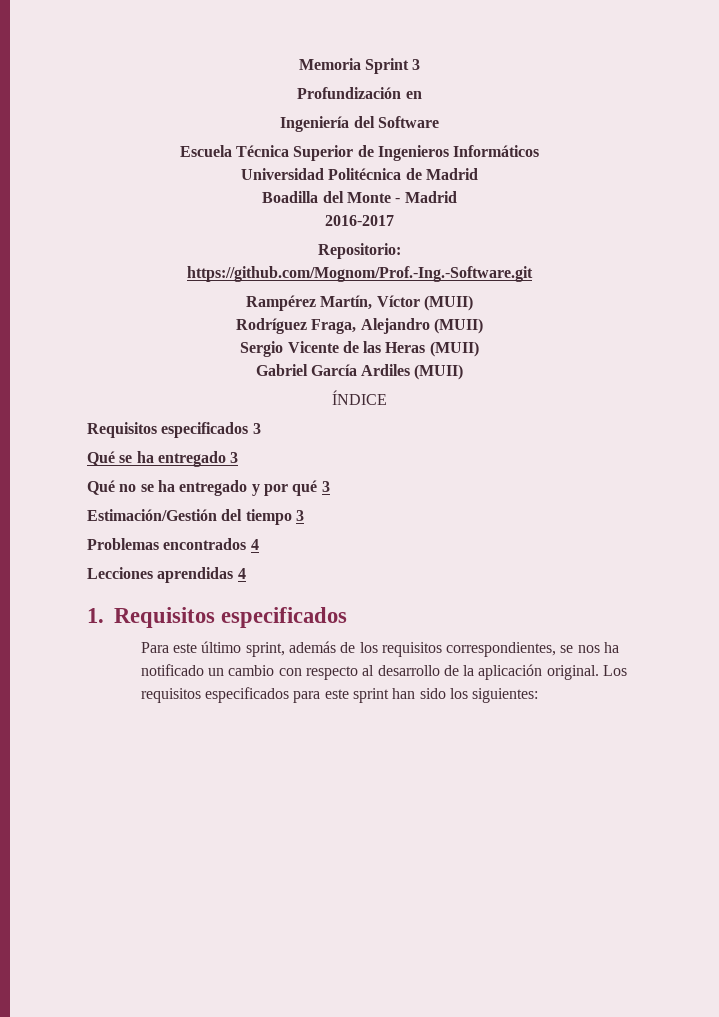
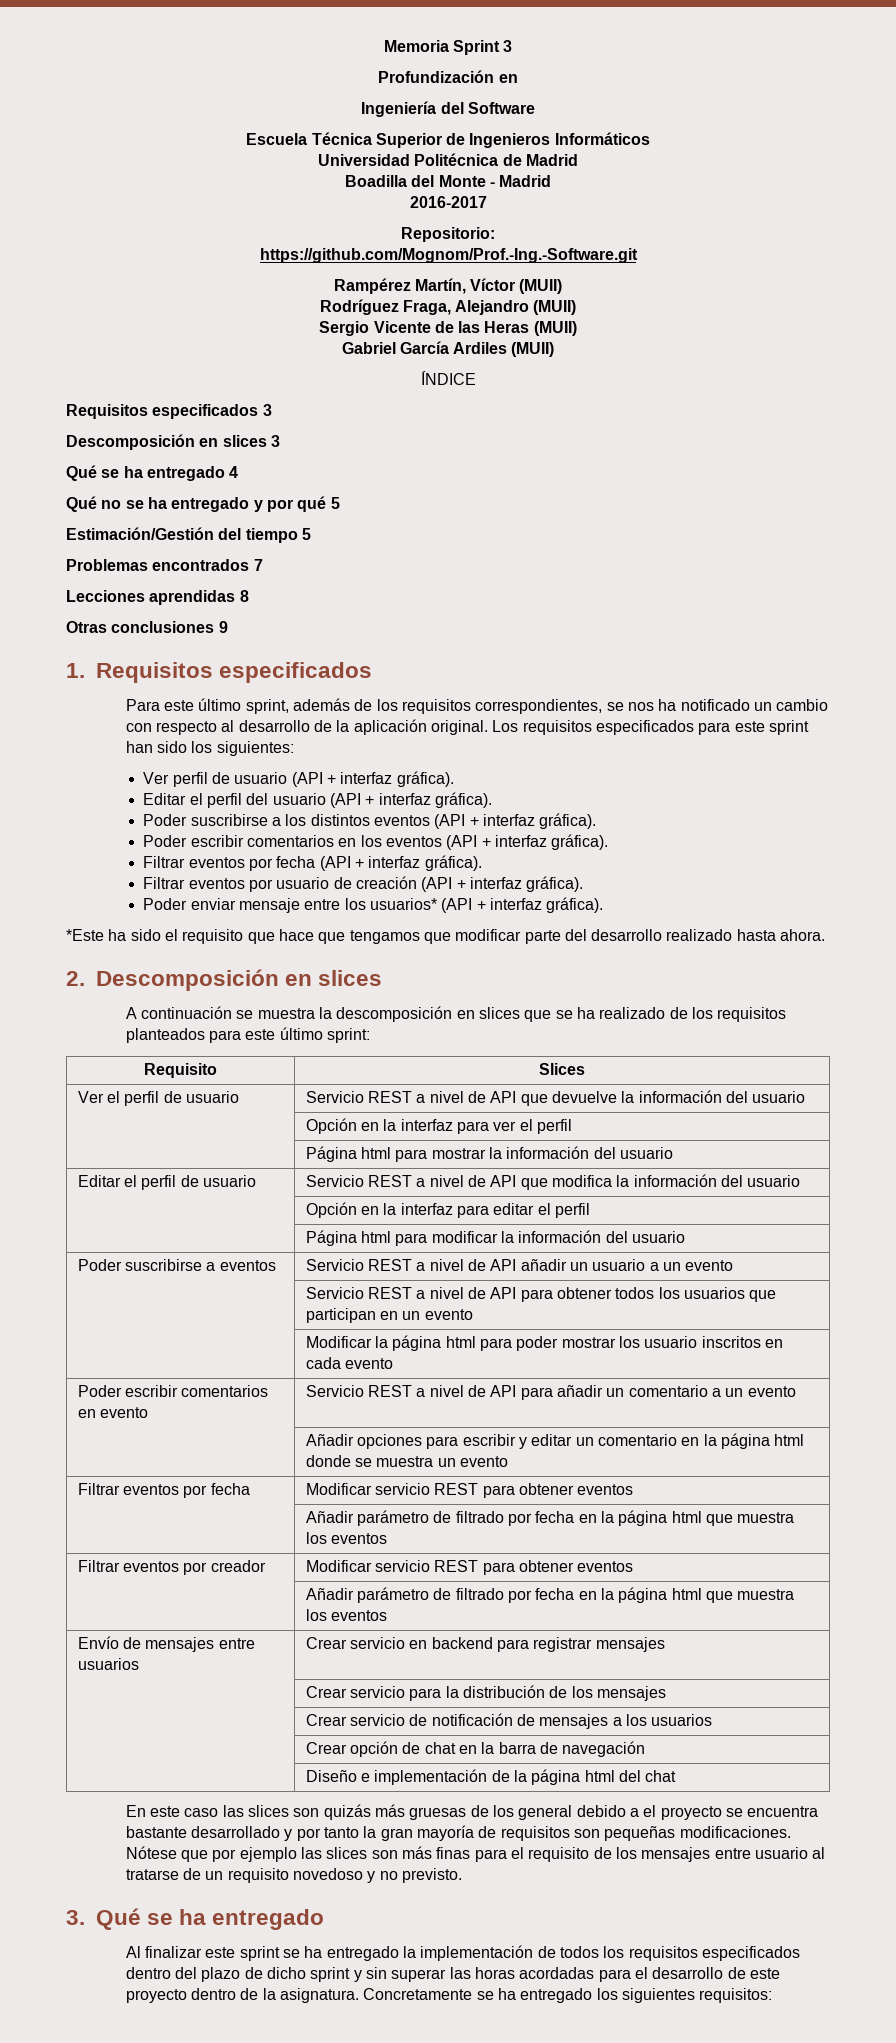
[87,451,239,467] // Qué se ha entregado 3 -> [66,434,280,450] [66,465,239,481] // Descomposición en slices 3 // Qué se ha entregado 4
[321,481,330,492] 3 -> [330,497,340,509] 5
[295,510,304,521] 3 -> [301,528,311,540] 5
[250,539,259,550] 4 -> [253,559,263,571] 7
[237,568,246,579] 4 -> [239,590,249,602] [66,621,228,633] 8 // Otras conclusiones 9
(539, 695) none -> [143,771,454,787] [143,792,492,808] [143,813,597,829] [143,834,609,850] [143,855,482,871] [143,876,584,892] [143,897,604,913] [66,929,826,944] [66,969,383,991] [125,1006,787,1022] [125,1027,371,1043] [144,1063,217,1078] [539,1063,585,1075] [77,1091,240,1106] [305,1090,806,1106] [305,1118,573,1134] [305,1146,674,1162] [77,1175,257,1190] [305,1174,801,1190] [305,1202,591,1218] [305,1230,686,1246] [77,1259,276,1271] [305,1259,734,1271] [305,1287,777,1302] [305,1308,473,1323] [305,1335,783,1351] [305,1357,394,1369] [77,1385,269,1397] [77,1407,149,1418] [305,1385,796,1400] [305,1433,805,1449] [305,1455,509,1467] [77,1483,250,1498] [305,1483,634,1498] [305,1510,795,1526] [305,1532,388,1544] [77,1560,266,1575] [305,1560,634,1575] [305,1587,795,1603] [305,1609,388,1621] [77,1636,255,1652] [77,1658,139,1670] [305,1637,665,1652] [305,1685,667,1701] [305,1713,713,1729] [305,1741,646,1757] [305,1769,677,1785] [125,1804,819,1820] [125,1825,791,1841] [125,1846,826,1862] [125,1868,463,1883] [66,1908,325,1930] [125,1945,800,1961] [125,1967,780,1982] [125,1988,773,2003] // Ver perfil de usuario (API + interfaz gráfica). // Editar el perfil del usuario (API + interfaz gráfica). // Poder suscribirse a los distintos eventos (API + interfaz gráfica). // Poder escribir comentarios en los eventos (API + interfaz gráfica). // Filtrar eventos por fecha (API + interfaz gráfica). // Filtrar eventos por usuario de creación (API + interfaz gráfica). // Poder enviar mensaje entre los usuarios* (API + interfaz gráfica). // *Este ha sido el requisito que hace que tengamos que modificar parte del desarrollo realizado hasta ahora. // 2. Descomposición en slices // A continuación se muestra la descomposición en slices que se ha realizado de los requisitos planteados para este último sprint: // Requisito | Slices // Ver el perfil de usuario | Servicio REST a nivel de API que devuelve la información del usuario // | Opción en la interfaz para ver el perfil // | Página html para mostrar la información del usuario // Editar el perfil de usuario | Servicio REST a nivel de API que modifica la información del usuario // | Opción en la interfaz para editar el perfil // | Página html para modificar la información del usuario // Poder suscribirse a eventos | Servicio REST a nivel de API añadir un usuario a un evento // | Servicio REST a nivel de API para obtener todos los usuarios que participan en un evento // | Modificar la página html para poder mostrar los usuario inscritos en cada evento // Poder escribir comentarios en evento | Servicio REST a nivel de API para añadir un comentario a un evento // | Añadir opciones para escribir y editar un comentario en la página html donde se muestra un evento // Filtrar eventos por fecha | Modificar servicio REST para obtener eventos // | Añadir parámetro de filtrado por fecha en la página html que muestra los eventos // Filtrar eventos por creador | Modificar servicio REST para obtener eventos // | Añadir parámetro de filtrado por fecha en la página html que muestra los eventos // Envío de mensajes entre usuarios | Crear servicio en backend para registrar mensajes // | Crear servicio para la distribución de los mensajes // | Crear servicio de notificación de mensajes a los usuarios // | Crear opción de chat en la barra de navegación // | Diseño e implementación de la página html del chat // En este caso las slices son quizás más gruesas de los general debido a el proyecto se encuentra bastante desarrollado y por tanto la gran mayoría de requisitos son pequeñas modificaciones. Nótese que por ejemplo las slices son más finas para el requisito de los mensajes entre usuario al tratarse de un requisito novedoso y no previsto. // 3. Qué se ha entregado // Al finalizar este sprint se ha entregado la implementación de todos los requisitos especificados dentro del plazo de dicho sprint y sin superar las horas acordadas para el desarrollo de este proyecto dentro de la asignatura. Concretamente se ha entregado los siguientes requisitos:

